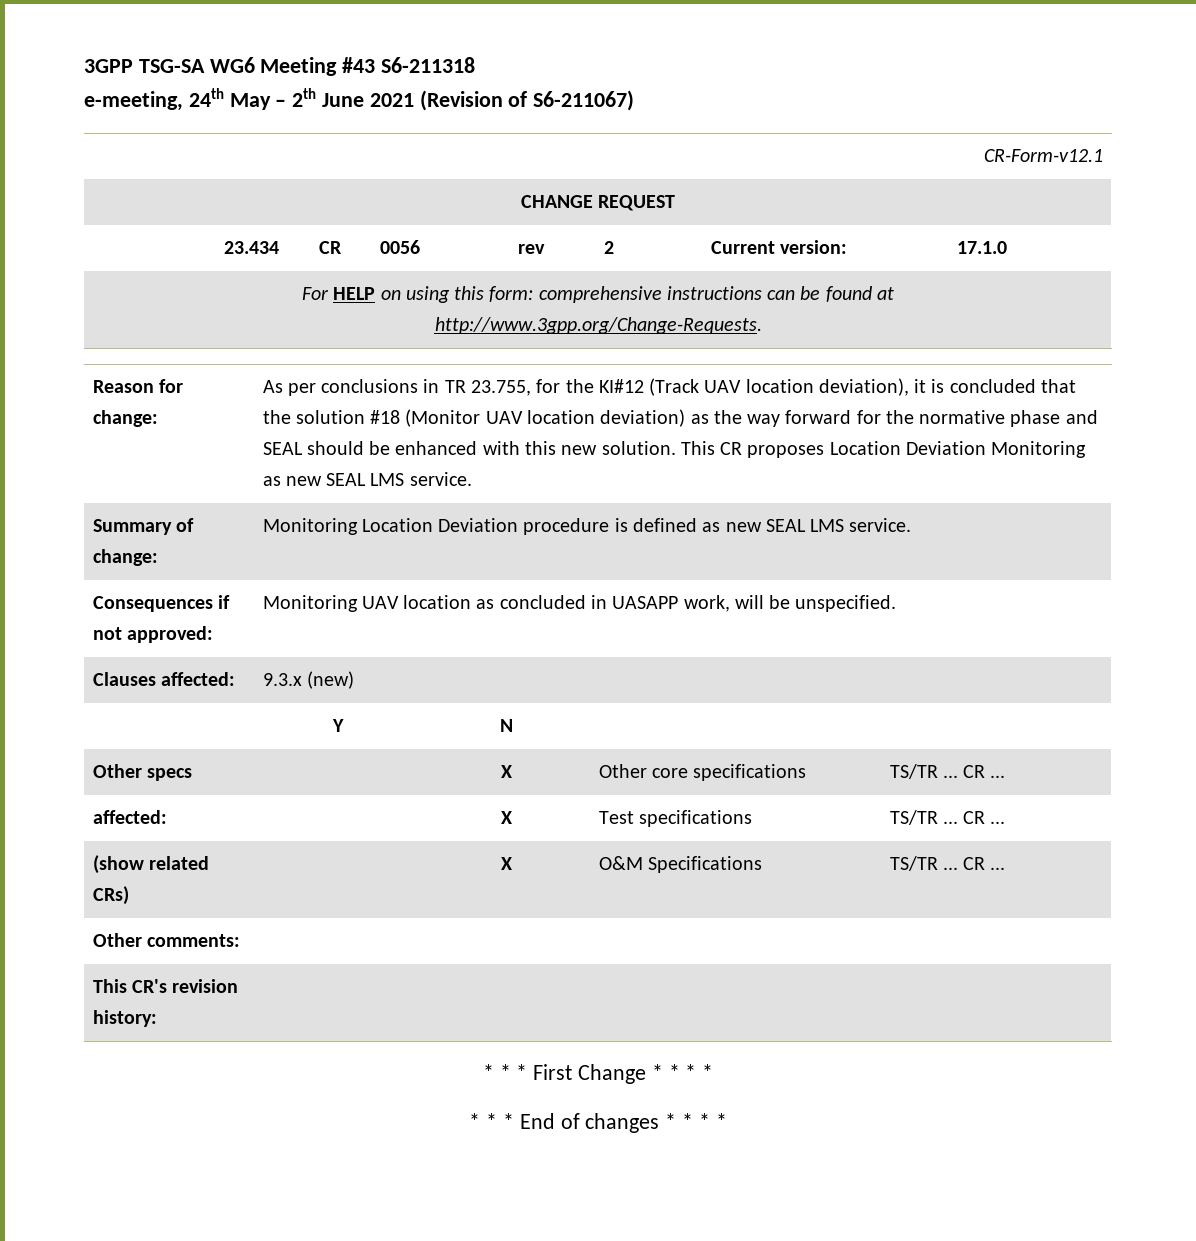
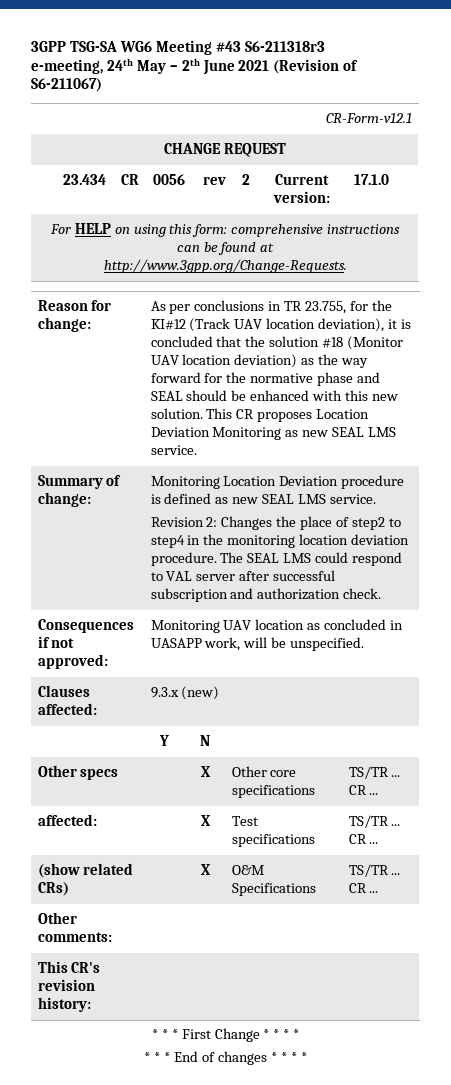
[381,57,476,73] S6-211318 -> [244,41,325,52] S6-211318r3
(912, 525) none -> [150,516,401,530] [150,534,410,548] [150,552,403,566] [150,570,336,581] [150,588,382,602] // Revision 2: Changes the place of step2 to step4 in the monitoring location deviation procedure. The SEAL LMS could respond to VAL server after successful subscription and authorization check.

